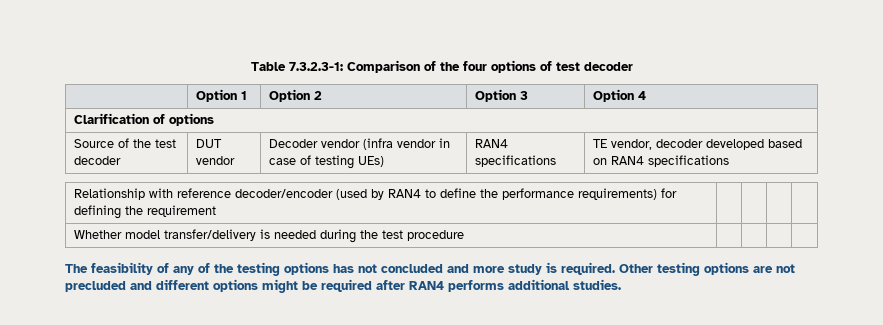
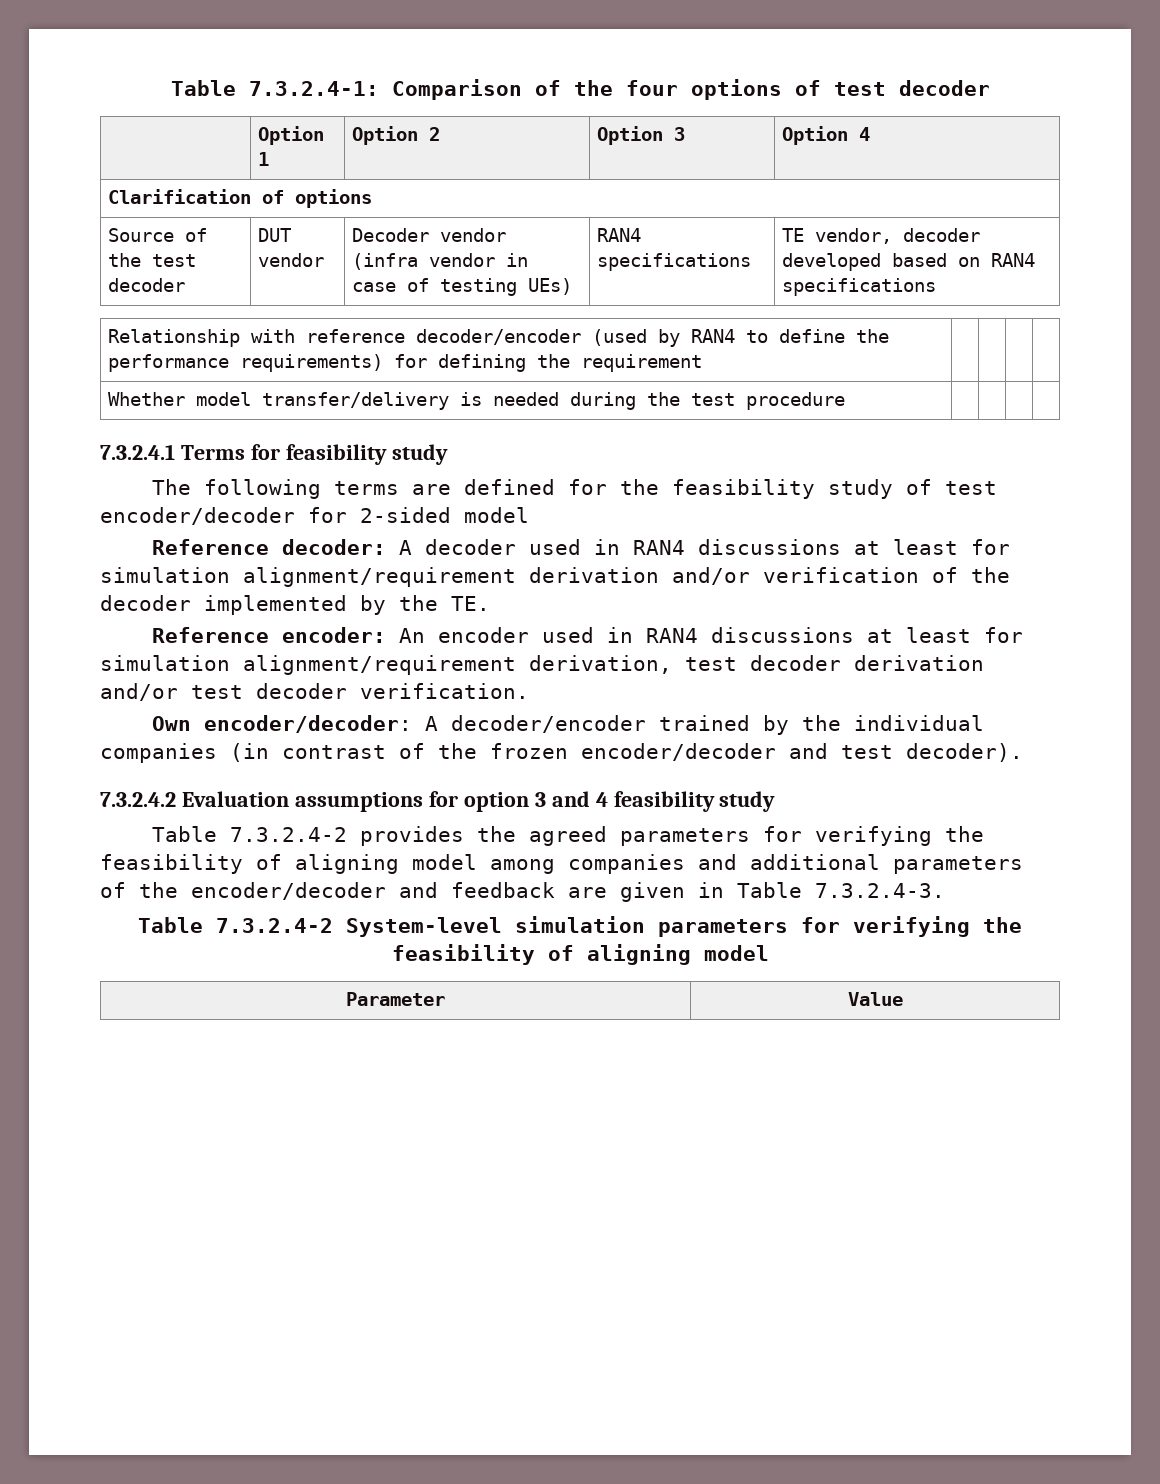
[250,62,343,71] Table 7.3.2.3-1: -> [170,80,379,96] Table 7.3.2.4-1:
[65,262,795,276] [65,279,621,293] The feasibility of any of the testing options has not concluded and more study is required. Other testing options are not precluded and different options might be required after RAN4 performs additional studies. -> [100,444,448,465] [151,479,997,499] [100,507,529,525] [151,539,1010,555] [100,567,1010,587] [100,595,490,615] [151,627,1023,643] [100,655,984,675] [100,683,529,701] [151,715,984,735] [100,743,1023,763] [100,791,776,812] [151,826,984,846] [100,854,1023,874] [100,882,945,902] [138,916,1022,937] [391,944,769,965] [346,992,445,1006] [847,992,903,1006] 7.3.2.4.1 Terms for feasibility study // The following terms are defined for the feasibility study of test encoder/decoder for 2-sided model // Reference decoder: A decoder used in RAN4 discussions at least for simulation alignment/requirement derivation and/or verification of the decoder implemented by the TE. // Reference encoder: An encoder used in RAN4 discussions at least for simulation alignment/requirement derivation, test decoder derivation and/or test decoder verification. // Own encoder/decoder: A decoder/encoder trained by the individual companies (in contrast of the frozen encoder/decoder and test decoder). // 7.3.2.4.2 Evaluation assumptions for option 3 and 4 feasibility study // Table 7.3.2.4-2 provides the agreed parameters for verifying the feasibility of aligning model among companies and additional parameters of the encoder/decoder and feedback are given in Table 7.3.2.4-3. // Table 7.3.2.4-2 System-level simulation parameters for verifying the feasibility of aligning model // Parameter | Value

